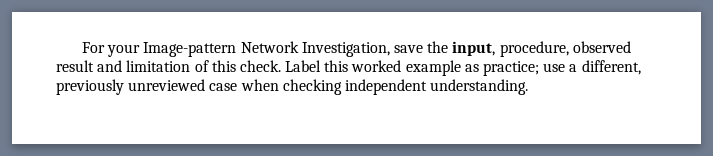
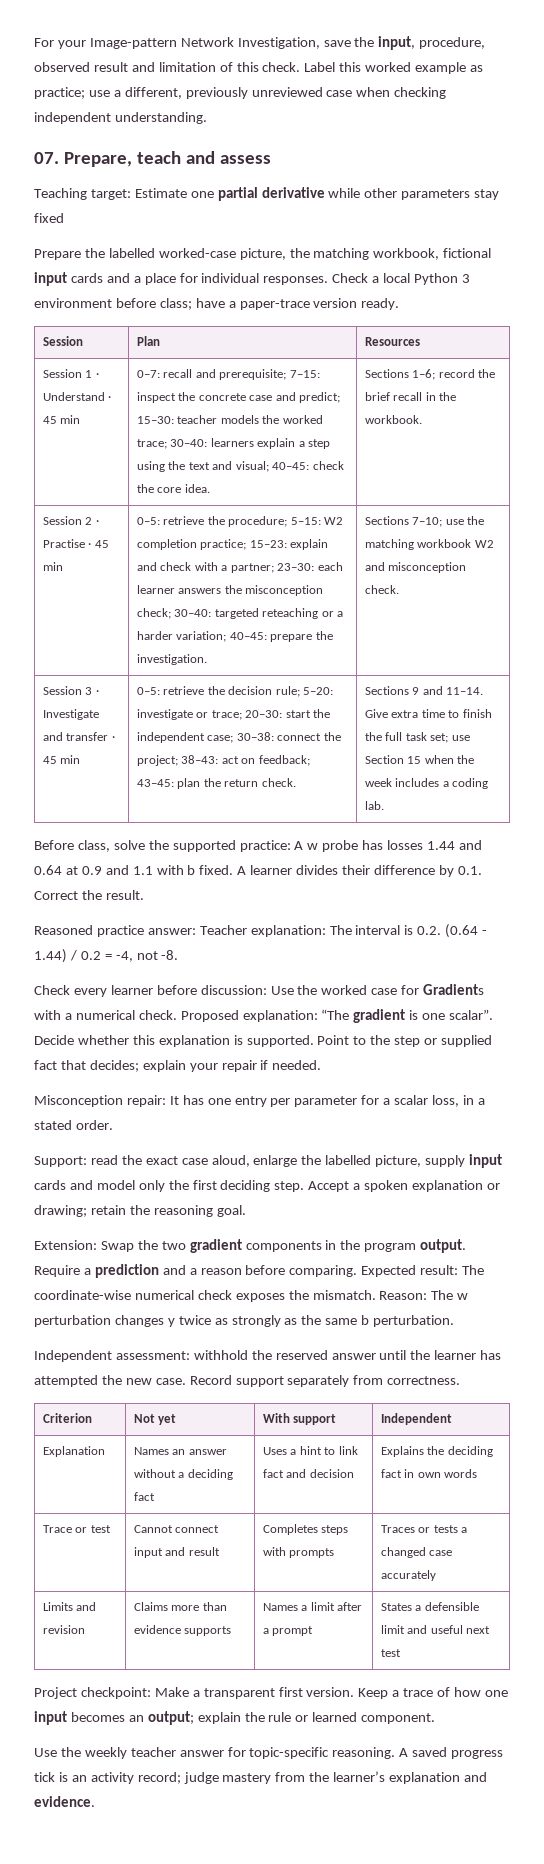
(529, 87) none -> [34,151,271,167] [34,187,500,201] [34,213,64,223] [34,248,492,260] [34,272,470,286] [34,298,400,310] [42,336,83,346] [136,336,160,346] [364,337,420,346] [42,369,99,378] [42,392,112,401] [42,415,81,424] [136,369,320,380] [136,392,341,403] [136,415,323,424] [136,438,331,449] [136,461,344,472] [136,484,210,493] [364,369,496,380] [364,392,457,401] [364,415,422,424] [42,516,99,525] [42,539,109,548] [42,562,63,571] [136,516,344,527] [136,539,329,550] [136,562,343,573] [136,585,324,596] [136,608,344,619] [136,631,333,642] [136,654,207,665] [364,516,485,527] [364,539,494,550] [364,562,467,573] [364,585,399,594] [42,686,99,695] [42,709,99,720] [42,732,115,741] [42,755,81,764] [136,686,334,697] [136,709,331,720] [136,732,341,743] [136,755,310,766] [136,778,296,789] [364,686,484,695] [364,709,492,718] [364,732,470,743] [364,755,475,764] [364,778,489,789] [364,801,384,810] [34,840,482,852] [34,865,482,877] [34,890,144,900] [34,924,488,938] [34,949,179,963] [34,984,485,997] [34,1009,494,1023] [34,1035,493,1047] [34,1060,322,1072] [34,1095,485,1107] [34,1120,113,1130] [34,1154,503,1168] [34,1180,500,1192] [34,1205,246,1217] [34,1239,467,1253] [34,1264,485,1278] [34,1290,469,1302] [34,1315,455,1327] [34,1350,502,1362] [34,1375,461,1387] [42,1413,92,1423] [133,1414,177,1425] [262,1413,337,1425] [380,1413,452,1425] [42,1446,105,1457] [133,1447,227,1455] [133,1469,233,1480] [133,1492,155,1501] [262,1446,358,1455] [262,1469,354,1478] [380,1446,493,1457] [380,1469,478,1478] [42,1525,111,1533] [133,1525,220,1533] [133,1547,220,1558] [262,1524,349,1535] [262,1547,335,1558] [380,1525,468,1533] [380,1547,453,1558] [380,1570,436,1581] [42,1602,97,1611] [42,1625,85,1634] [133,1602,227,1611] [133,1625,232,1636] [262,1602,363,1611] [262,1626,314,1636] [380,1602,479,1611] [380,1625,491,1634] [380,1649,401,1657] [34,1687,508,1699] [34,1711,436,1725] [34,1747,504,1759] [34,1771,488,1784] [34,1796,95,1807] // 07. Prepare, teach and assess // Teaching target: Estimate one partial derivative while other parameters stay fixed // Prepare the labelled worked-case picture, the matching workbook, fictional input cards and a place for individual responses. Check a local Python 3 environment before class; have a paper-trace version ready. // Session | Plan | Resources // Session 1 · Understand · 45 min | 0–7: recall and prerequisite; 7–15: inspect the concrete case and predict; 15–30: teacher models the worked trace; 30–40: learners explain a step using the text and visual; 40–45: check the core idea. | Sections 1–6; record the brief recall in the workbook. // Session 2 · Practise · 45 min | 0–5: retrieve the procedure; 5–15: W2 completion practice; 15–23: explain and check with a partner; 23–30: each learner answers the misconception check; 30–40: targeted reteaching or a harder variation; 40–45: prepare the investigation. | Sections 7–10; use the matching workbook W2 and misconception check. // Session 3 · Investigate and transfer · 45 min | 0–5: retrieve the decision rule; 5–20: investigate or trace; 20–30: start the independent case; 30–38: connect the project; 38–43: act on feedback; 43–45: plan the return check. | Sections 9 and 11–14. Give extra time to finish the full task set; use Section 15 when the week includes a coding lab. // Before class, solve the supported practice: A w probe has losses 1.44 and 0.64 at 0.9 and 1.1 with b fixed. A learner divides their difference by 0.1. Correct the result. // Reasoned practice answer: Teacher explanation: The interval is 0.2. (0.64 - 1.44) / 0.2 = -4, not -8. // Check every learner before discussion: Use the worked case for Gradients with a numerical check. Proposed explanation: “The gradient is one scalar”. Decide whether this explanation is supported. Point to the step or supplied fact that decides; explain your repair if needed. // Misconception repair: It has one entry per parameter for a scalar loss, in a stated order. // Support: read the exact case aloud, enlarge the labelled picture, supply input cards and model only the first deciding step. Accept a spoken explanation or drawing; retain the reasoning goal. // Extension: Swap the two gradient components in the program output. Require a prediction and a reason before comparing. Expected result: The coordinate-wise numerical check exposes the mismatch. Reason: The w perturbation changes y twice as strongly as the same b perturbation. // Independent assessment: withhold the reserved answer until the learner has attempted the new case. Record support separately from correctness. // Criterion | Not yet | With support | Independent // Explanation | Names an answer without a deciding fact | Uses a hint to link fact and decision | Explains the deciding fact in own words // Trace or test | Cannot connect input and result | Completes steps with prompts | Traces or tests a changed case accurately // Limits and revision | Claims more than evidence supports | Names a limit after a prompt | States a defensible limit and useful next test // Project checkpoint: Make a transparent first version. Keep a trace of how one input becomes an output; explain the rule or learned component. // Use the weekly teacher answer for topic-specific reasoning. A saved progress tick is an activity record; judge mastery from the learner’s explanation and evidence.

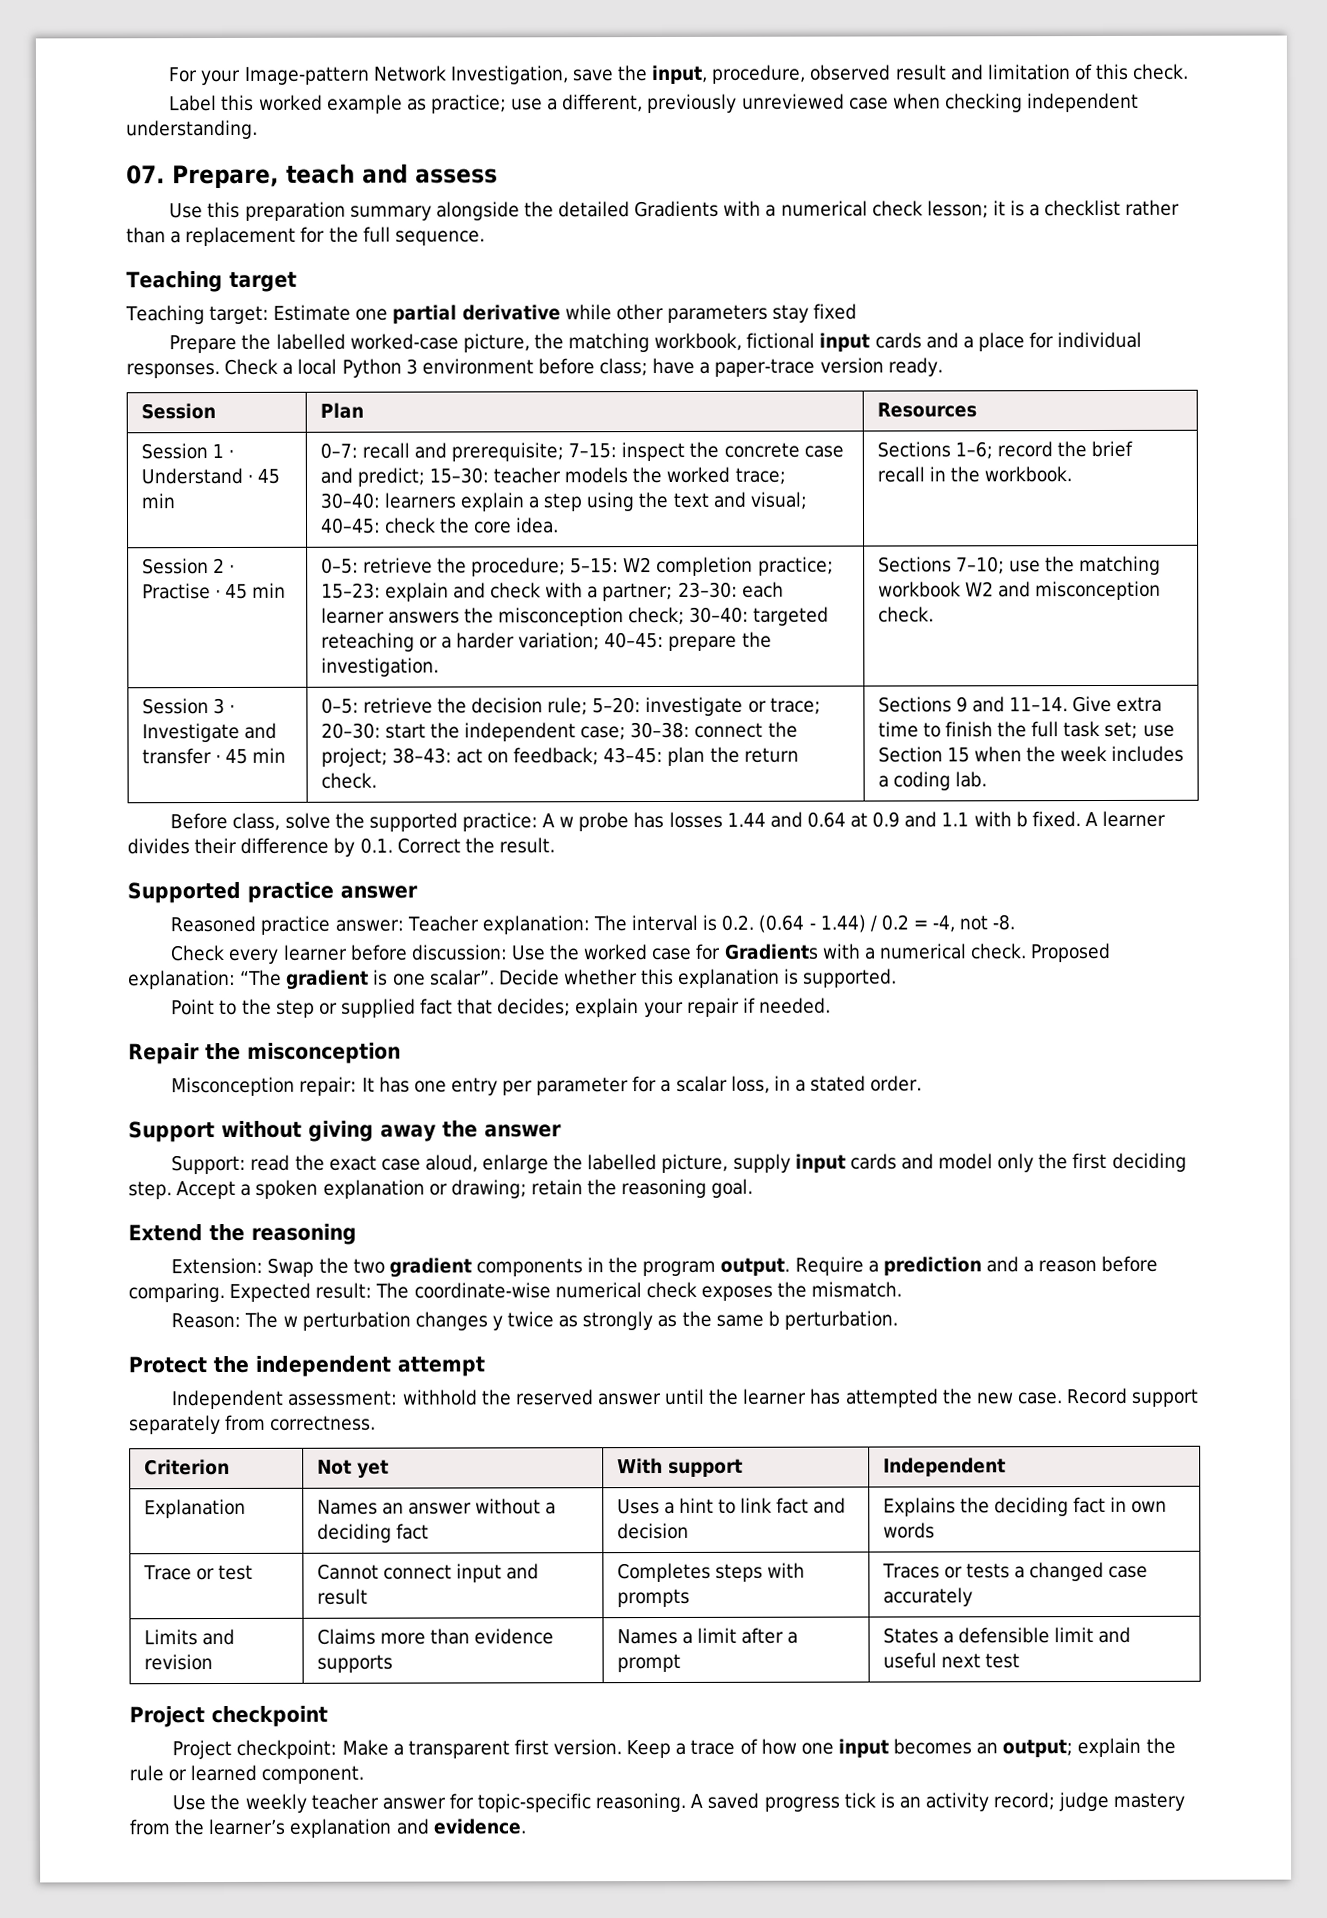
(301, 67) none -> (1190, 71) //
(271, 159) none -> [169,199,1181,221] [126,226,485,247] [126,270,297,293] // Use this preparation summary alongside the detailed Gradients with a numerical check lesson; it is a checklist rather than a replacement for the full sequence. // Teaching target
(144, 895) none -> [127,881,418,904] // Supported practice answer
(314, 1041) none -> (898, 978) //
(322, 1065) none -> [128,1042,401,1065] // Repair the misconception
(113, 1125) none -> [128,1120,562,1143] // Support without giving away the answer
(246, 1211) none -> [128,1223,357,1245] // Extend the reasoning
(376, 1295) none -> (903, 1289) //
(455, 1321) none -> [128,1355,485,1377] // Protect the independent attempt
(401, 1653) none -> [129,1705,328,1728] // Project checkpoint

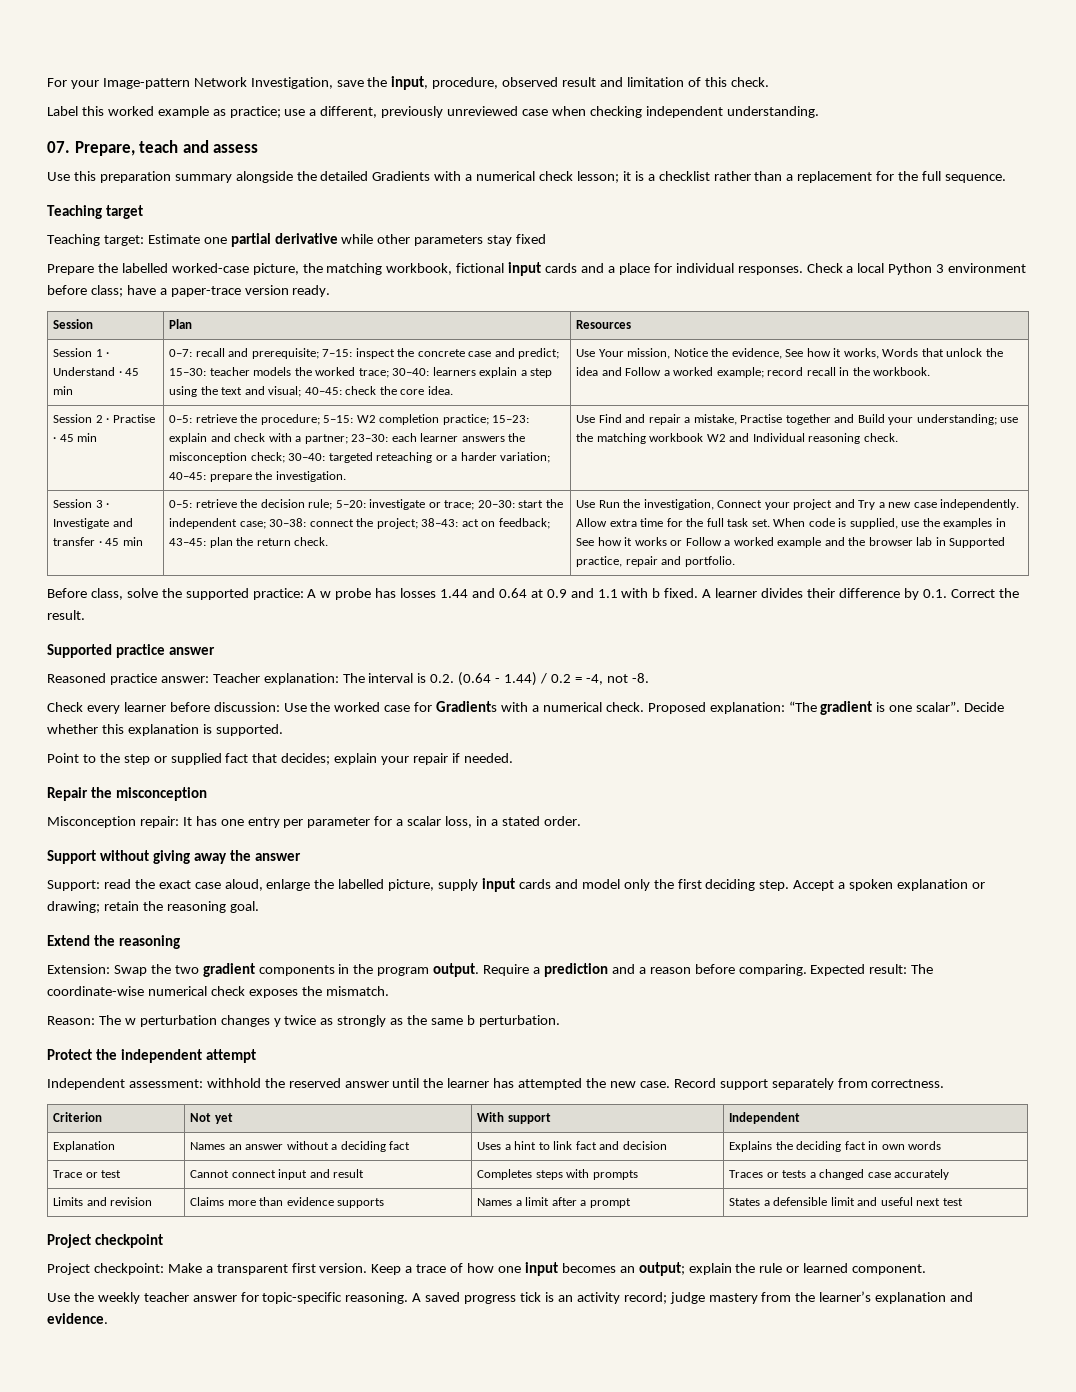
[876,440,1134,460] Sections 1–6; record the brief -> [576,348,1003,359] [576,367,804,378] Use Your mission, Notice the evidence, See how it works, Words that unlock the idea and Follow a worked example; record
[877,556,1005,575] Sections 7–10; -> [576,414,997,425] Use Find and repair a mistake, Practise together and Build your understanding;
[1035,580,1162,601] misconception -> [752,433,861,444] Individual reasoning
[877,695,1163,713] [877,721,1175,739] [877,745,1185,763] [877,771,987,791] Sections 9 and 11–14. Give extra time to finish the full task set; use Section 15 when the week includes a coding lab. -> [576,499,1020,510] [576,518,1006,529] [576,537,1006,548] [576,556,735,567] Use Run the investigation, Connect your project and Try a new case independently. Allow extra time for the full task set. When code is supplied, use the examples in See how it works or Follow a worked example and the browser lab in Supported practice, repair and portfolio.

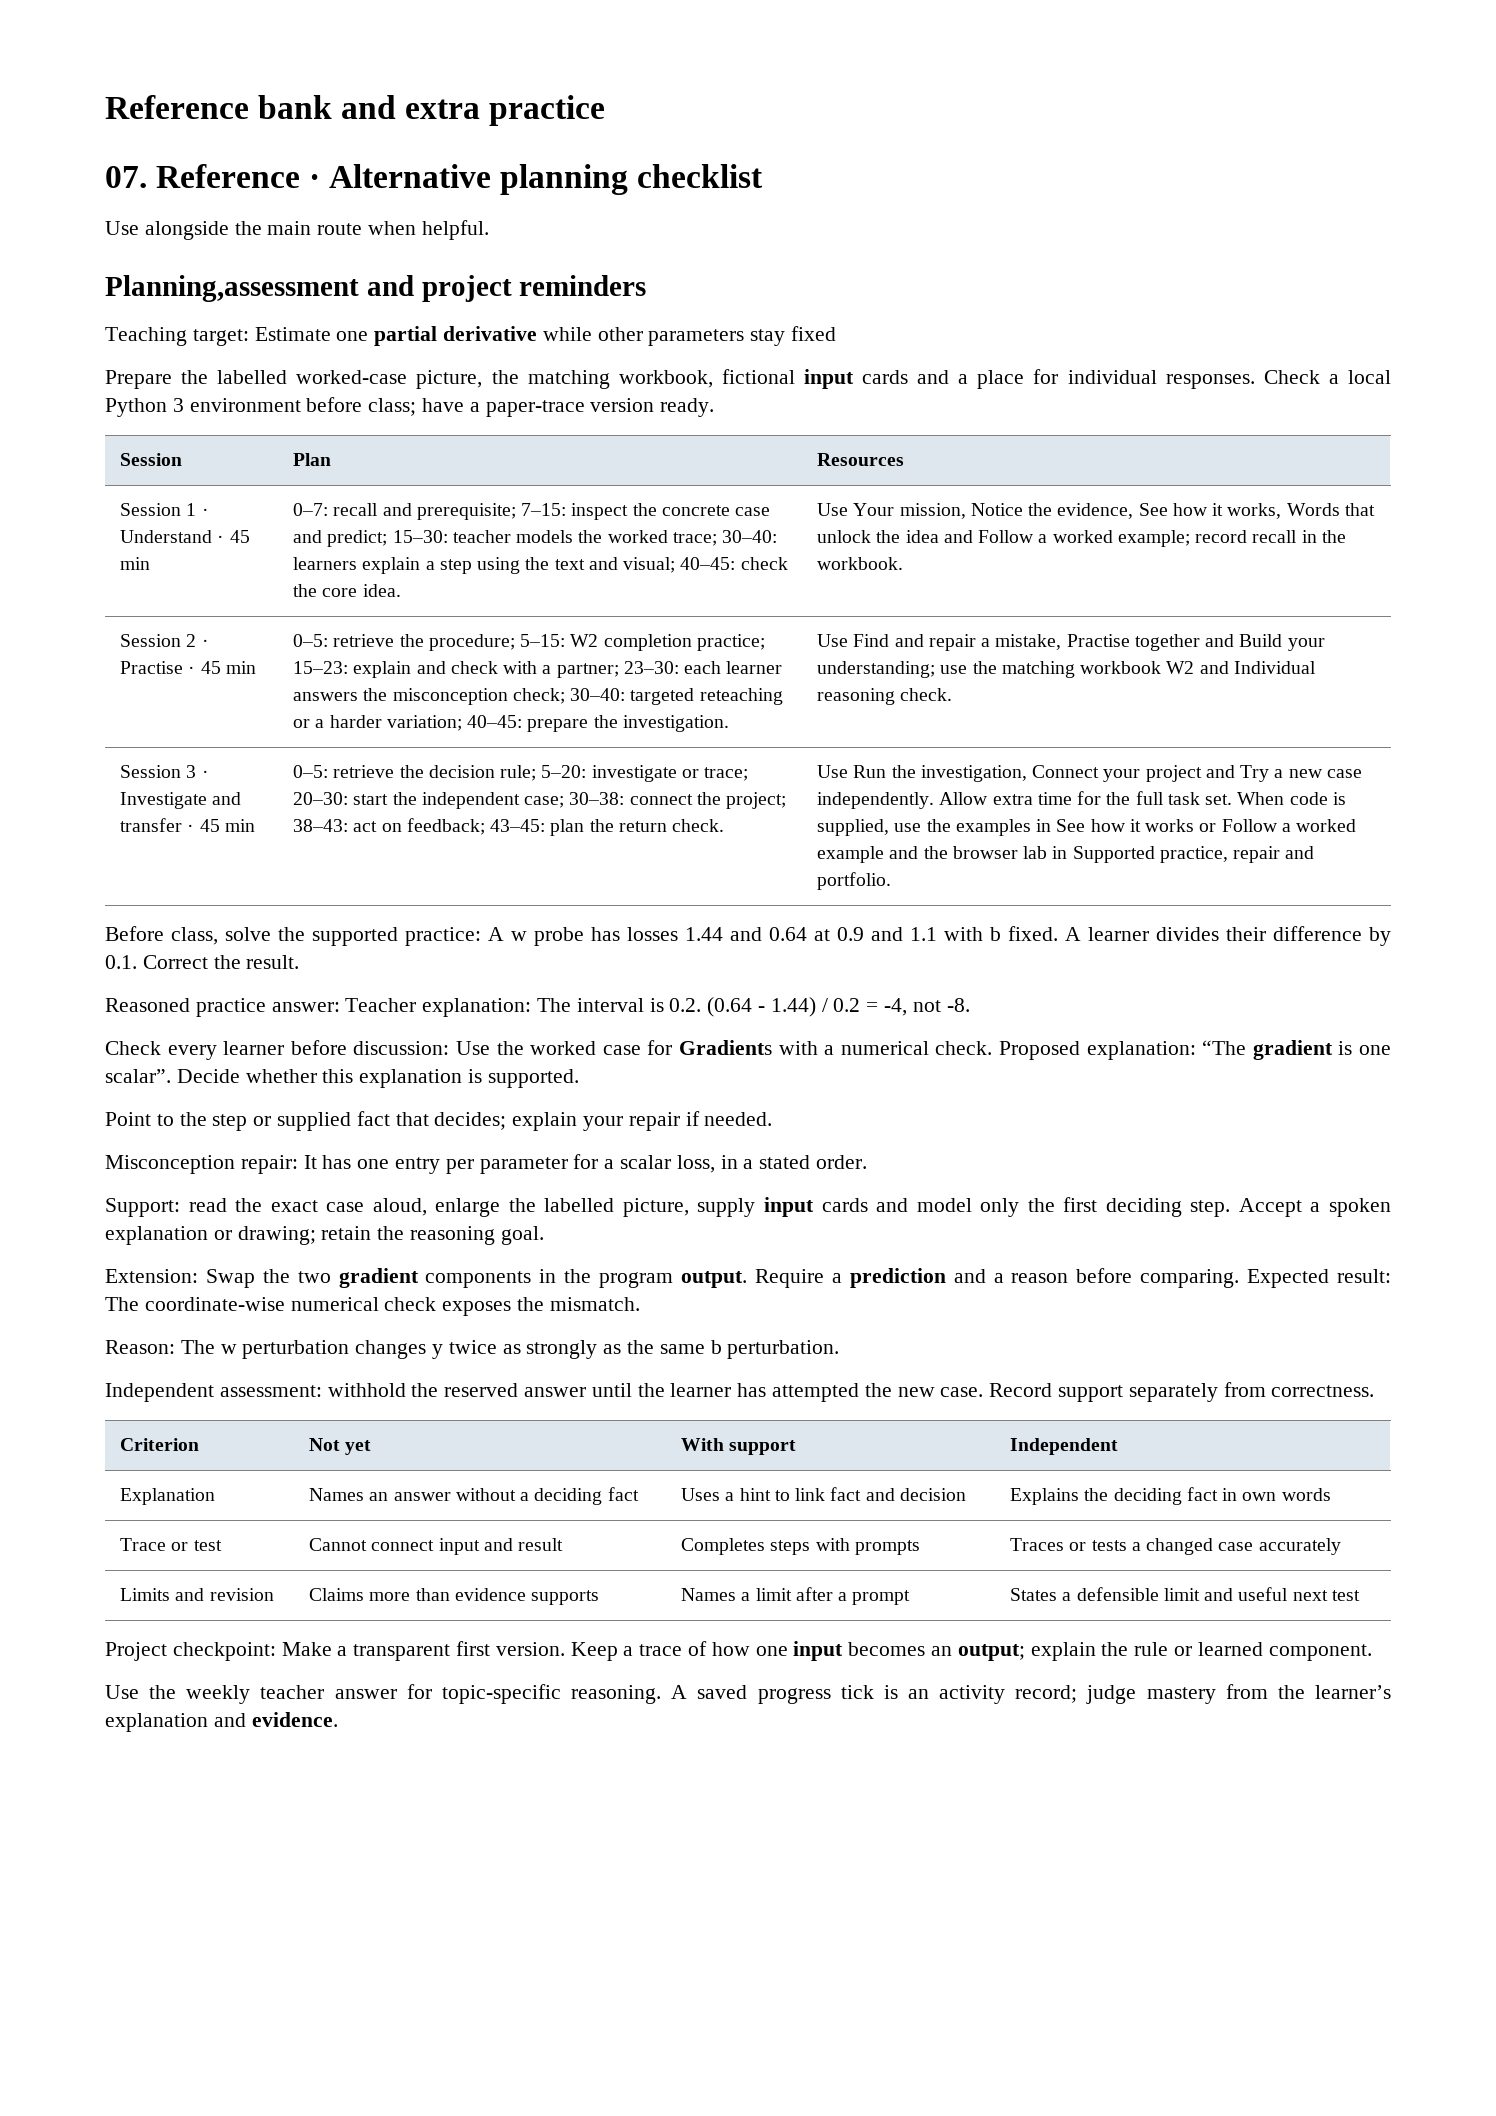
[47,76,769,90] [47,106,819,118] [47,140,259,156] [47,171,1006,183] [47,205,144,219] For your Image-pattern Network Investigation, save the input, procedure, observed result and limitation of this check. // Label this worked example as practice; use a different, previously unreviewed case when checking independent understanding. // 07. Prepare, teach and assess // Use this preparation summary alongside the detailed Gradients with a numerical check lesson; it is a checklist rather than a replacement for the full sequence. // Teaching target -> [105,95,606,126] [105,164,764,195] [105,220,489,240] [105,275,647,302] Reference bank and extra practice // 07. Reference · Alternative planning checklist // Use alongside the main route when helpful. // Planning,assessment and project reminders
[47,644,216,658] // Supported practice answer -> (300, 962) none
[47,787,208,801] // Repair the misconception -> (773, 1119) none
[47,850,302,864] // Support without giving away the answer -> (868, 1162) none
[47,935,181,949] // Extend the reasoning -> (544, 1235) none
[47,1049,257,1063] // Protect the independent attempt -> (840, 1349) none
[47,1234,164,1248] // Project checkpoint -> (1360, 1595) none

